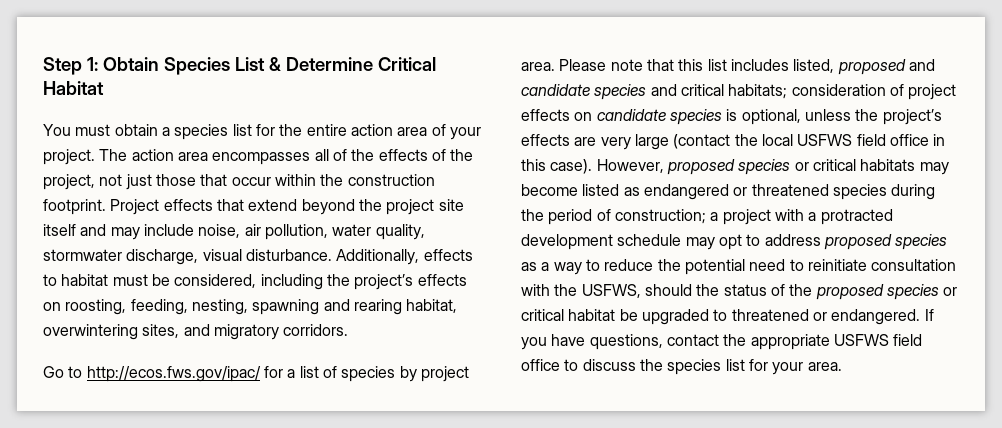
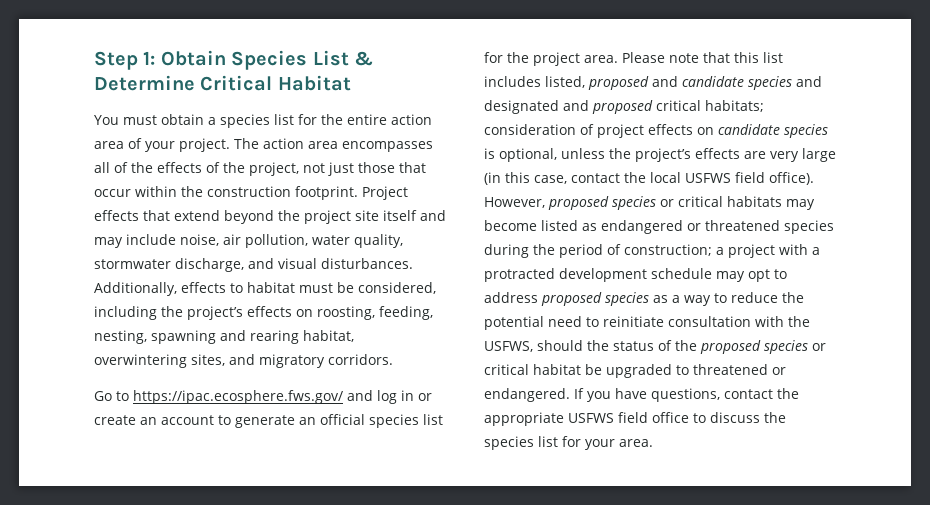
[202,249,332,261] visual disturbance. -> [248,258,413,269] and visual disturbances.
[86,366,417,382] http://ecos.fws.gov/ipac/ for a list of species by -> [133,390,432,404] [94,414,443,428] [484,52,529,63] https://ipac.ecosphere.fws.gov/ and log in or create an account to generate an official species list for the
(677, 90) none -> [484,100,653,114] designated and proposed
[673,134,946,149] [521,159,593,174] (contact the local USFWS field office in this case). -> [484,172,814,185] (in this case, contact the local USFWS field office).

